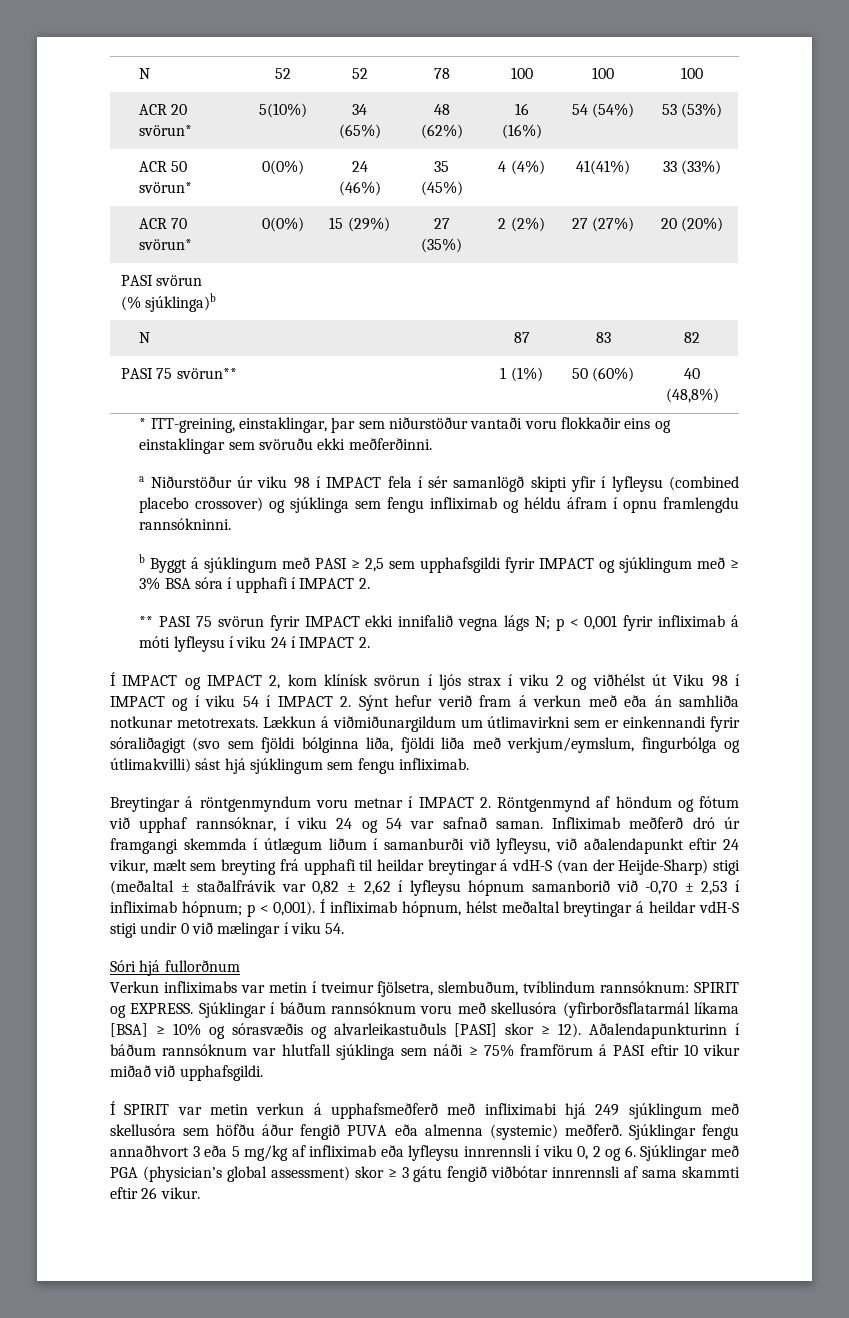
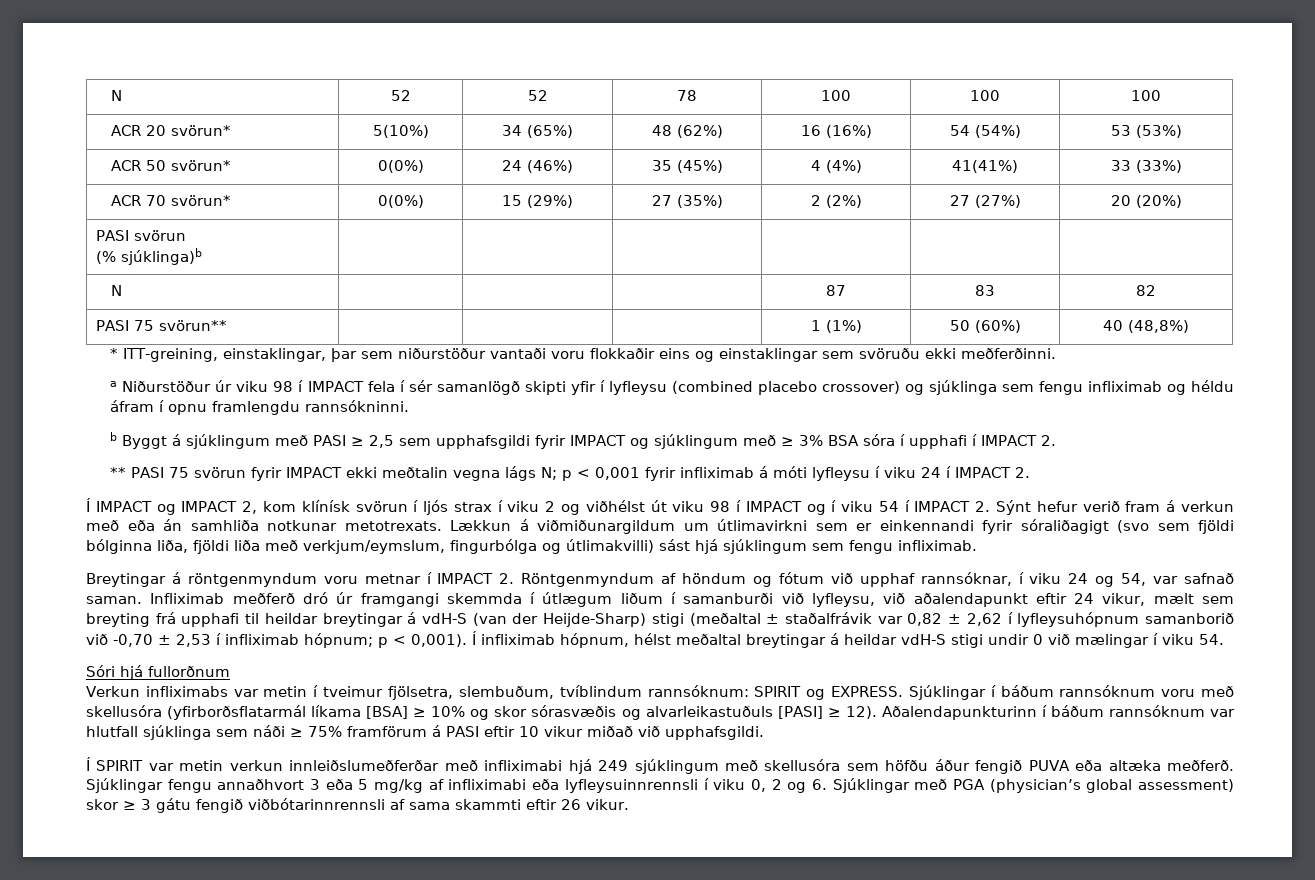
[398,615,454,627] innifalið -> [382,467,449,478] meðtalin
[673,674,705,686] Viku -> [672,501,705,512] viku
[497,796,590,812] Röntgenmynd -> [521,573,655,587] Röntgenmyndum
[385,818,402,829] 54 -> [1121,573,1147,586] 54,
[409,880,525,896] lyfleysu hópnum -> [1017,612,1140,627] lyfleysuhópnum
(225, 1032) none -> [494,706,528,717] skor
[505,1023,534,1035] skor -> (823, 712) none
[313,1103,438,1119] á upphafsmeðferð -> [289,760,440,771] innleiðslumeðferðar
[424,1124,558,1140] almenna (systemic) -> [1108,760,1161,771] altæka
[309,1145,532,1161] infliximab eða lyfleysu innrennsli -> [448,779,698,793] infliximabi eða lyfleysuinnrennsli
[491,1166,621,1178] viðbótar innrennsli -> [248,798,385,810] viðbótarinnrennsli

